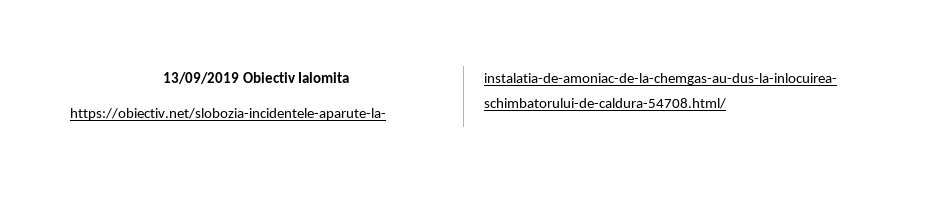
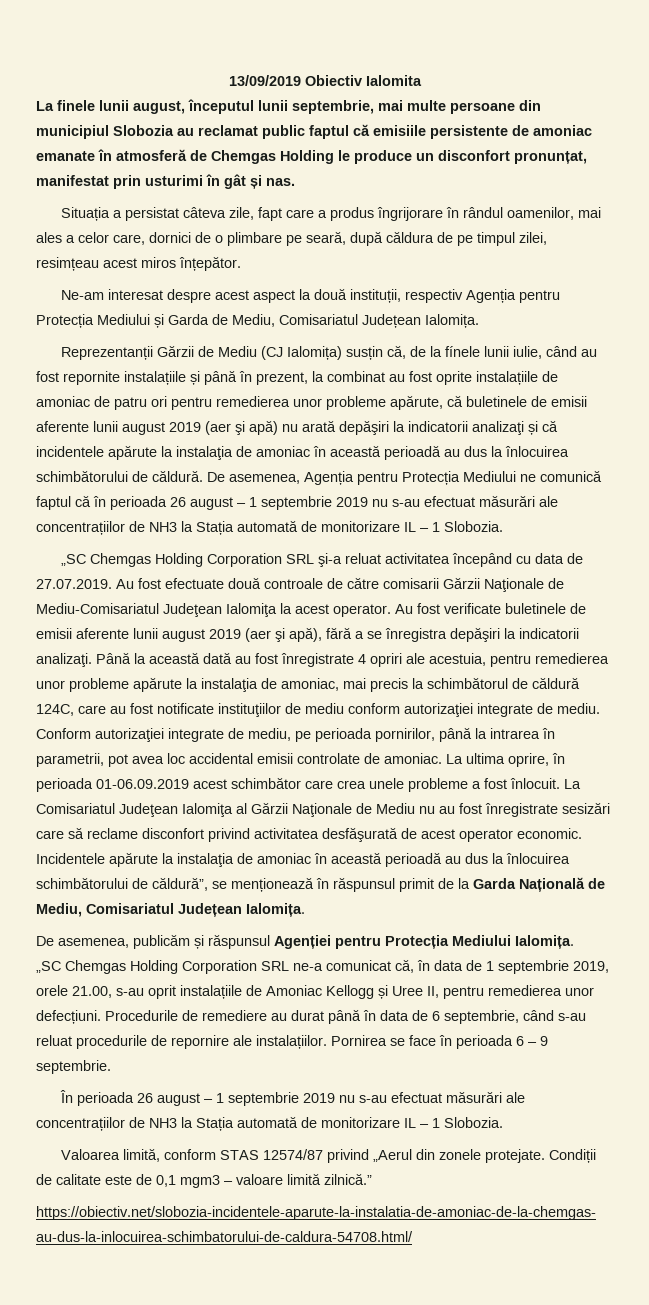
(350, 77) none -> [36,99,541,114] [36,124,592,139] [36,149,587,164] [36,174,295,189] [60,207,601,221] [36,231,547,246] [36,256,241,271] [60,288,560,303] [36,314,479,328] [60,345,597,360] [36,370,558,385] [36,395,587,410] [36,420,558,435] [36,445,569,460] [36,470,602,485] [36,495,558,510] [36,520,503,535] [60,553,583,567] [36,577,564,592] [36,603,586,617] [36,627,579,642] [36,652,609,667] [36,677,580,692] [36,703,600,717] [36,727,555,742] [36,753,565,767] [36,777,581,792] [36,802,610,817] [36,827,582,842] [36,852,570,867] [36,877,605,892] [36,903,305,917] [36,934,574,949] [36,959,609,974] [36,985,594,999] [36,1009,586,1024] [36,1035,548,1049] [36,1060,111,1074] [59,1090,525,1106] [36,1116,503,1131] [60,1148,596,1163] [36,1173,372,1188] // La finele lunii august, începutul lunii septembrie, mai multe persoane din municipiul Slobozia au reclamat public faptul că emisiile persistente de amoniac emanate în atmosferă de Chemgas Holding le produce un disconfort pronunțat, manifestat prin usturimi în gât și nas. // Situația a persistat câteva zile, fapt care a produs îngrijorare în rândul oamenilor, mai ales a celor care, dornici de o plimbare pe seară, după căldura de pe timpul zilei, resimțeau acest miros înțepător. // Ne-am interesat despre acest aspect la două instituții, respectiv Agenția pentru Protecția Mediului și Garda de Mediu, Comisariatul Județean Ialomița. // Reprezentanții Gărzii de Mediu (CJ Ialomița) susțin că, de la fínele lunii iulie, când au fost repornite instalațiile și până în prezent, la combinat au fost oprite instalațiile de amoniac de patru ori pentru remedierea unor probleme apărute, că buletinele de emisii aferente lunii august 2019 (aer şi apă) nu arată depăşiri la indicatorii analizaţi și că incidentele apărute la instalaţia de amoniac în această perioadă au dus la înlocuirea schimbătorului de căldură. De asemenea, Agenția pentru Protecția Mediului ne comunică faptul că în perioada 26 august – 1 septembrie 2019 nu s-au efectuat măsurări ale concentrațiilor de NH3 la Stația automată de monitorizare IL – 1 Slobozia. // „SC Chemgas Holding Corporation SRL şi-a reluat activitatea începând cu data de 27.07.2019. Au fost efectuate două controale de către comisarii Gărzii Naţionale de Mediu-Comisariatul Judeţean Ialomiţa la acest operator. Au fost verificate buletinele de emisii aferente lunii august 2019 (aer şi apă), fără a se înregistra depăşiri la indicatorii analizaţi. Până la această dată au fost înregistrate 4 opriri ale acestuia, pentru remedierea unor probleme apărute la instalaţia de amoniac, mai precis la schimbătorul de căldură 124C, care au fost notificate instituţiilor de mediu conform autorizaţiei integrate de mediu. Conform autorizaţiei integrate de mediu, pe perioada pornirilor, până la intrarea în parametrii, pot avea loc accidental emisii controlate de amoniac. La ultima oprire, în perioada 01-06.09.2019 acest schimbător care crea unele probleme a fost înlocuit. La Comisariatul Judeţean Ialomiţa al Gărzii Naţionale de Mediu nu au fost înregistrate sesizări care să reclame disconfort privind activitatea desfăşurată de acest operator economic. Incidentele apărute la instalaţia de amoniac în această perioadă au dus la înlocuirea schimbătorului de căldură”, se menționează în răspunsul primit de la Garda Națională de Mediu, Comisariatul Județean Ialomița. // De asemenea, publicăm și răspunsul Agenției pentru Protecția Mediului Ialomița. // „SC Chemgas Holding Corporation SRL ne-a comunicat că, în data de 1 septembrie 2019, orele 21.00, s-au oprit instalațiile de Amoniac Kellogg și Uree II, pentru remedierea unor defecțiuni. Procedurile de remediere au durat până în data de 6 septembrie, când s-au reluat procedurile de repornire ale instalațiilor. Pornirea se face în perioada 6 – 9 septembrie. // În perioada 26 august – 1 septembrie 2019 nu s-au efectuat măsurări ale concentrațiilor de NH3 la Stația automată de monitorizare IL – 1 Slobozia. // Valoarea limită, conform STAS 12574/87 privind „Aerul din zonele protejate. Condiții de calitate este de 0,1 mgm3 – valoare limită zilnică.”

